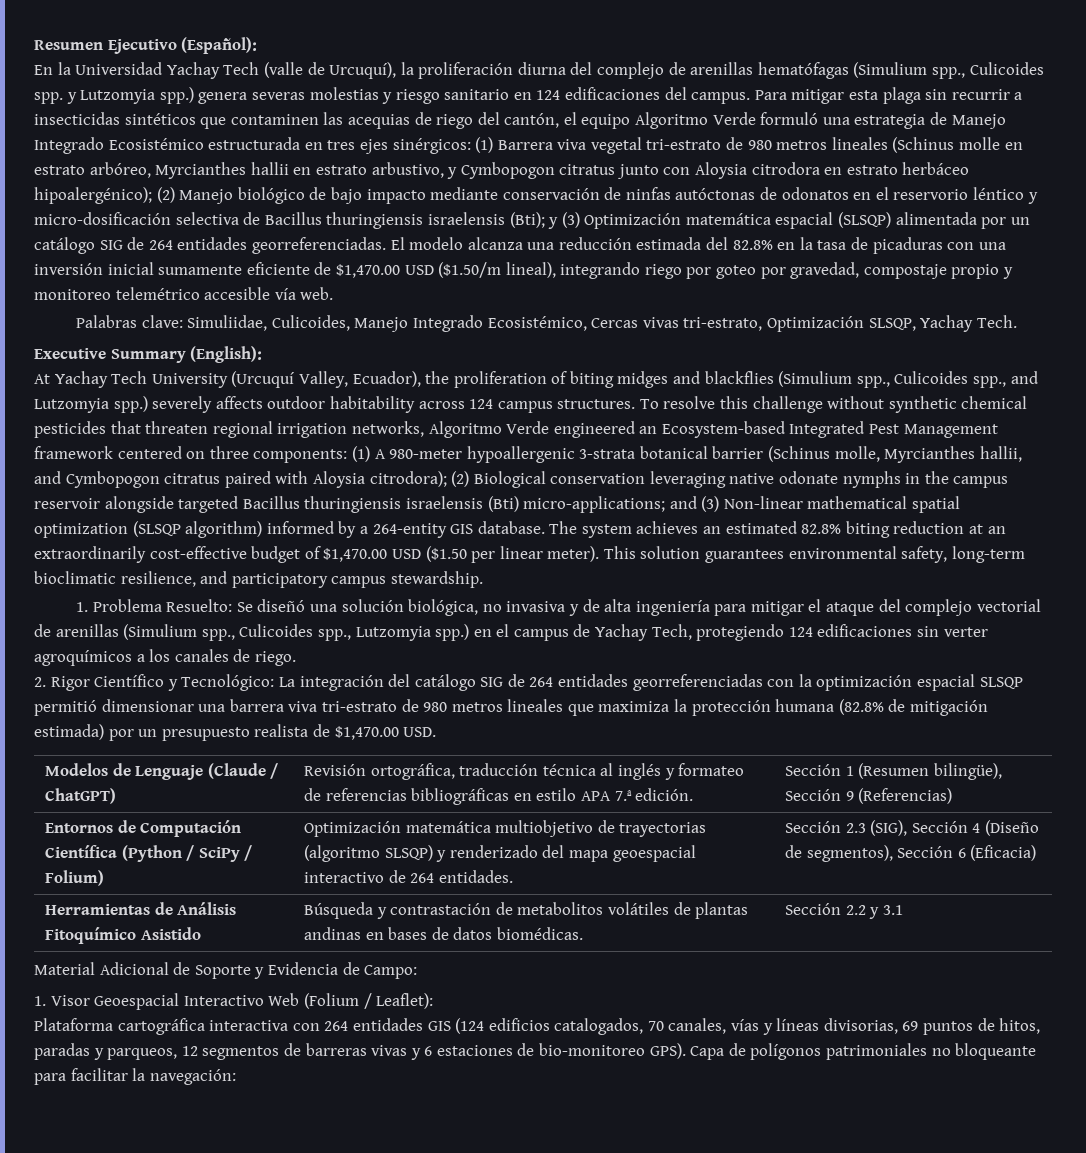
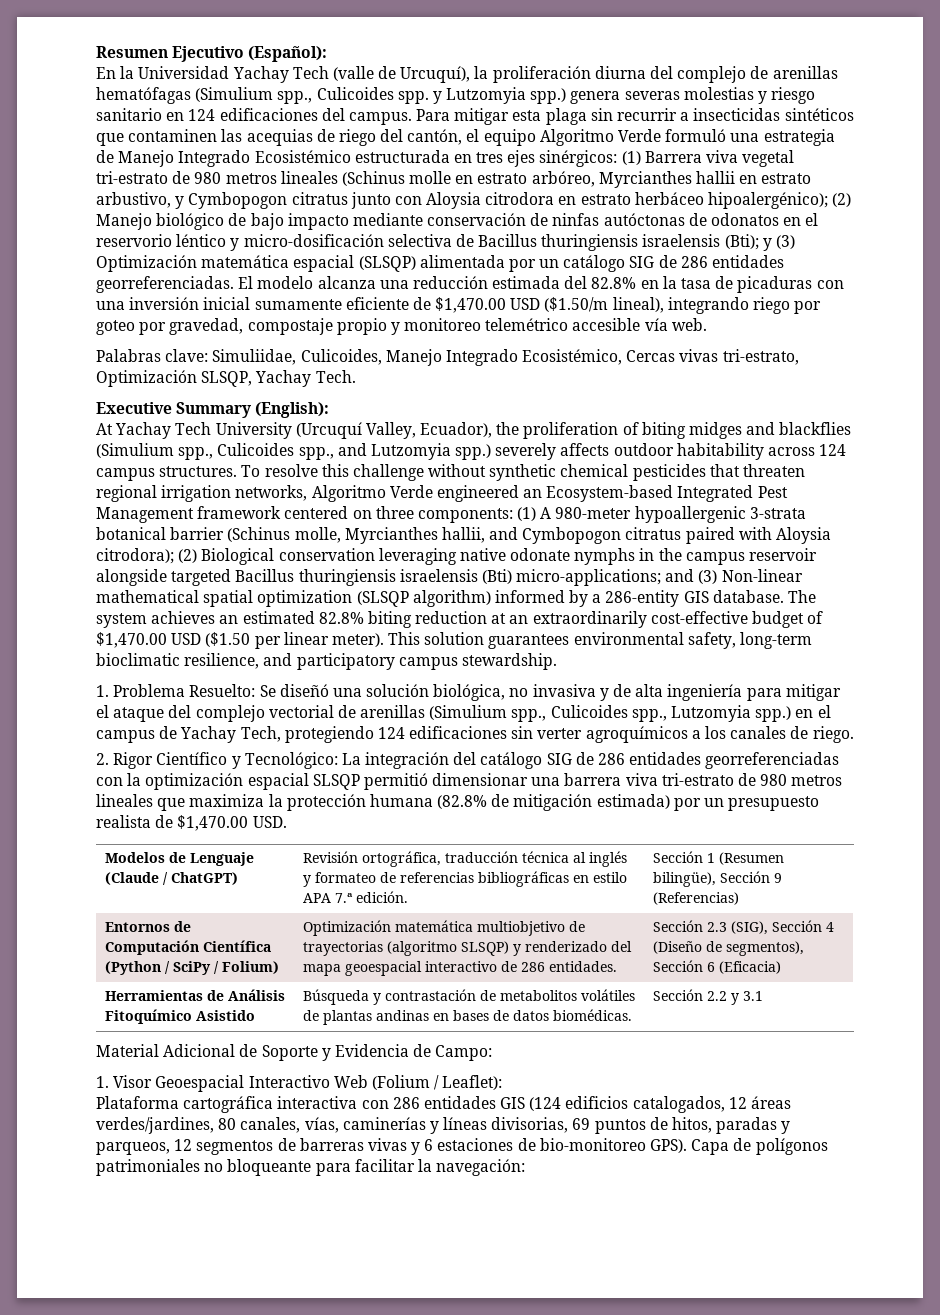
[148,240,173,250] 264 -> [680,256,708,268] 286
[372,523,447,538] 264-entity -> [605,590,680,607] 286-entity
[529,677,554,687] 264 -> [598,753,626,765] 286
[410,873,435,883] 264 -> [520,962,545,972] 286
[324,1021,349,1031] 264 -> [392,1097,420,1109] 286
[647,1018,760,1034] 70 canales, vías -> [728,1096,792,1109] [96,1117,426,1134] 12 áreas verdes/jardines, 80 canales, vías, caminerías

